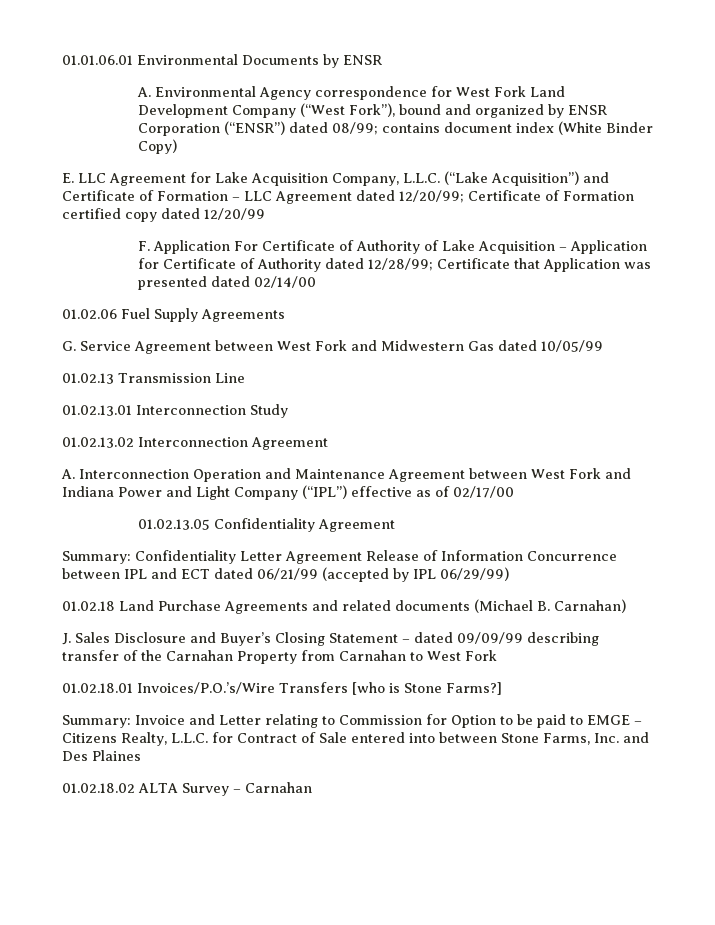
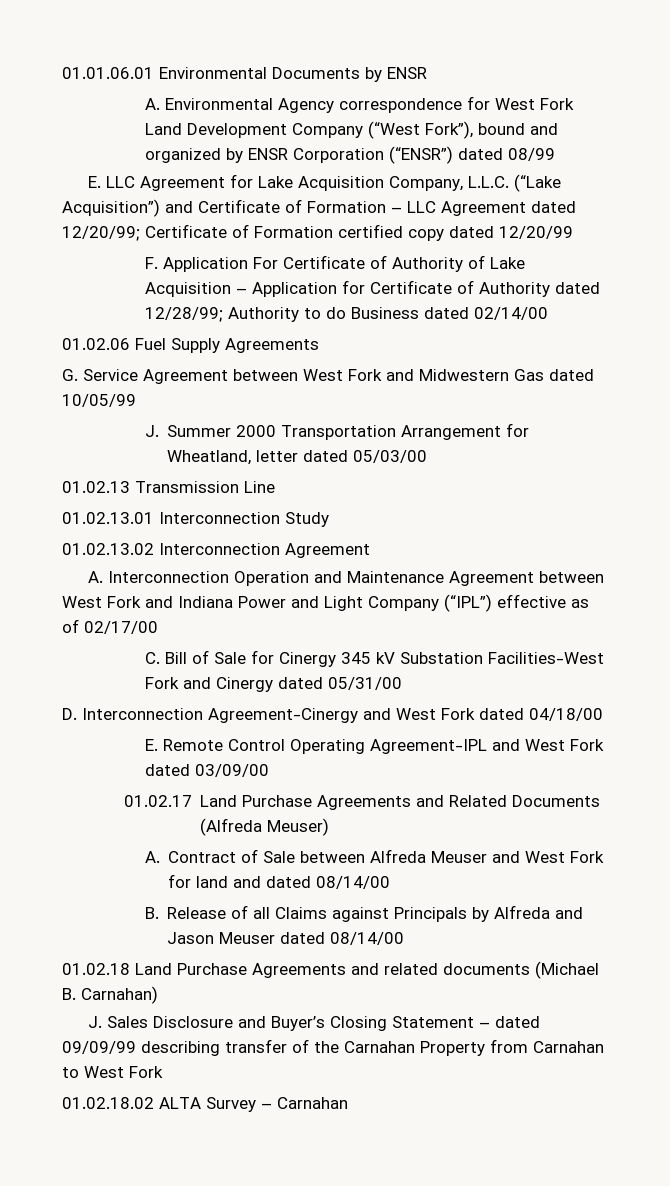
[331,121,653,135] [137,139,177,154] 08/99; contains document index (White Binder Copy) -> [507,148,555,161] 08/99
[436,258,651,272] [137,276,207,290] Certificate that Application was presented -> [227,307,419,322] Authority to do Business
(603, 346) none -> [144,423,530,440] [167,450,428,465] // J. Summer 2000 Transportation Arrangement for Wheatland, letter dated 05/03/00
[137,518,395,532] [62,550,617,564] [62,567,509,582] 01.02.13.05 Confidentiality Agreement // Summary: Confidentiality Letter Agreement Release of Information Concurrence between IPL and ECT dated 06/21/99 (accepted by IPL 06/29/99) -> [144,650,604,667] [144,677,402,692] [62,708,603,723] [144,739,604,754] [144,764,269,777] [123,795,601,810] [200,818,330,836] [144,849,605,863] [168,874,391,889] [144,905,584,922] [167,932,405,945] C. Bill of Sale for Cinergy 345 kV Substation Facilities-West Fork and Cinergy dated 05/31/00 // D. Interconnection Agreement-Cinergy and West Fork dated 04/18/00 // E. Remote Control Operating Agreement-IPL and West Fork dated 03/09/00 // 01.02.17 Land Purchase Agreements and Related Documents (Alfreda Meuser) // A. Contract of Sale between Alfreda Meuser and West Fork for land and dated 08/14/00 // B. Release of all Claims against Principals by Alfreda and Jason Meuser dated 08/14/00
[62,682,502,695] [62,714,642,728] [62,732,649,746] [62,750,141,761] // 01.02.18.01 Invoices/P.O.’s/Wire Transfers [who is Stone Farms?] // Summary: Invoice and Letter relating to Commission for Option to be paid to EMGE – Citizens Realty, L.L.C. for Contract of Sale entered into between Stone Farms, Inc. and Des Plaines -> (163, 1072) none

